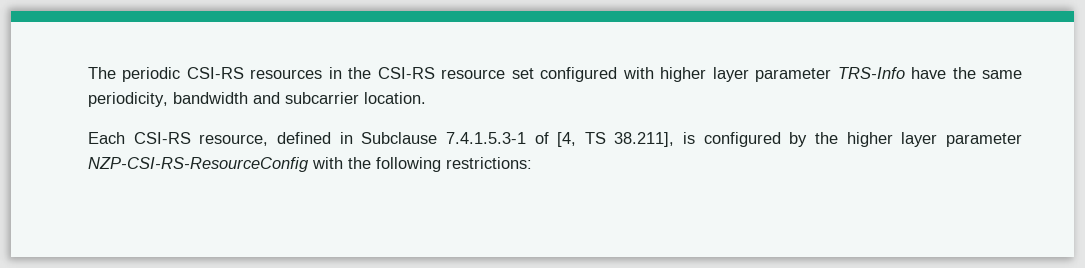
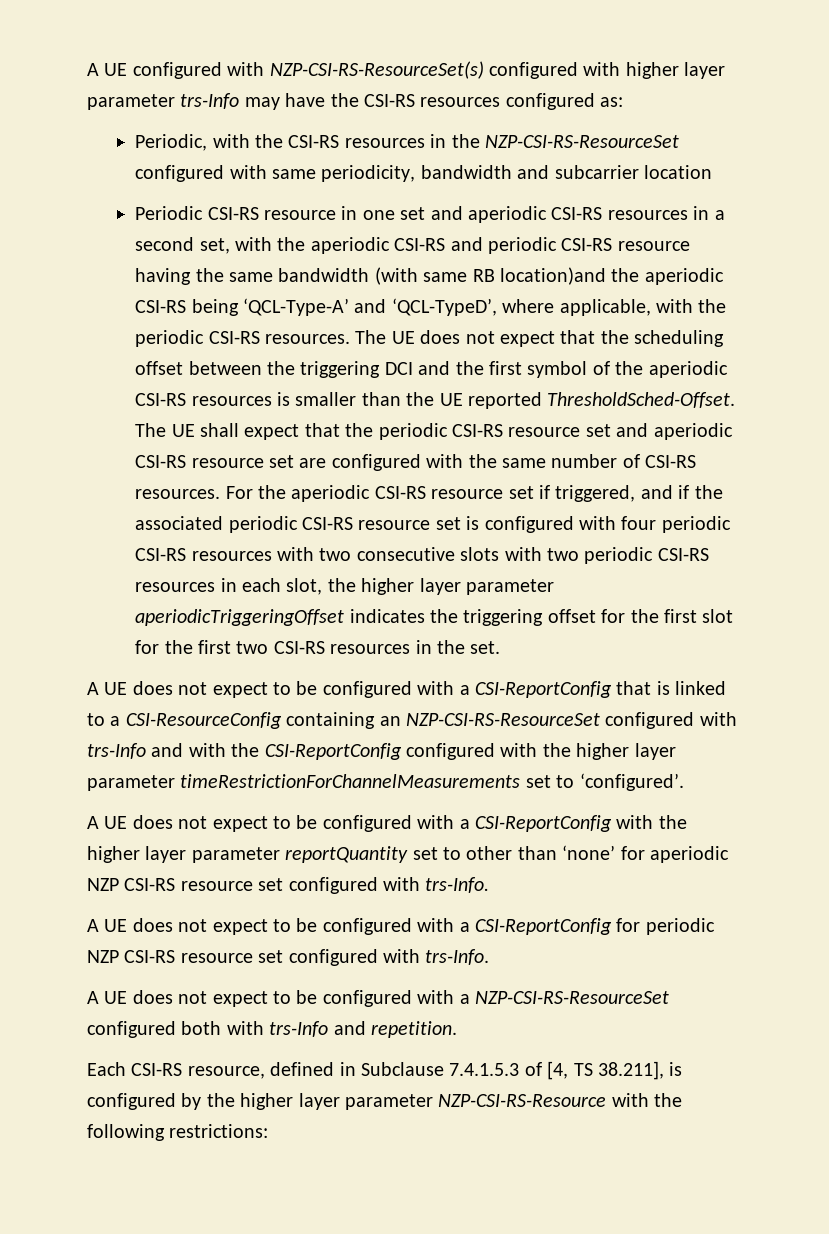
[88,67,1023,82] [88,92,426,107] The periodic CSI-RS resources in the CSI-RS resource set configured with higher layer parameter TRS-Info have the same periodicity, bandwidth and subcarrier location. -> [87,61,726,79] [87,93,624,110] [135,134,679,151] [135,165,712,182] [135,206,725,223] [135,237,690,254] [135,267,724,285] [135,298,727,316] [135,330,725,347] [135,361,728,378] [135,392,736,409] [135,423,733,440] [135,454,697,471] [135,485,723,502] [135,516,731,533] [135,547,709,564] [135,578,554,595] [135,609,734,626] [135,640,501,654] [87,681,727,698] [87,712,737,729] [87,743,676,760] [87,773,684,791] [87,815,687,832] [87,845,729,863] [87,877,490,894] [87,918,715,935] [87,949,490,966] [87,990,669,1007] [87,1021,457,1038] A UE configured with NZP-CSI-RS-ResourceSet(s) configured with higher layer parameter trs-Info may have the CSI-RS resources configured as: // Periodic, with the CSI-RS resources in the NZP-CSI-RS-ResourceSet configured with same periodicity, bandwidth and subcarrier location // Periodic CSI-RS resource in one set and aperiodic CSI-RS resources in a second set, with the aperiodic CSI-RS and periodic CSI-RS resource having the same bandwidth (with same RB location)and the aperiodic CSI-RS being ‘QCL-Type-A’ and ‘QCL-TypeD’, where applicable, with the periodic CSI-RS resources. The UE does not expect that the scheduling offset between the triggering DCI and the first symbol of the aperiodic CSI-RS resources is smaller than the UE reported ThresholdSched-Offset. The UE shall expect that the periodic CSI-RS resource set and aperiodic CSI-RS resource set are configured with the same number of CSI-RS resources. For the aperiodic CSI-RS resource set if triggered, and if the associated periodic CSI-RS resource set is configured with four periodic CSI-RS resources with two consecutive slots with two periodic CSI-RS resources in each slot, the higher layer parameter aperiodicTriggeringOffset indicates the triggering offset for the first slot for the first two CSI-RS resources in the set. // A UE does not expect to be configured with a CSI-ReportConfig that is linked to a CSI-ResourceConfig containing an NZP-CSI-RS-ResourceSet configured with trs-Info and with the CSI-ReportConfig configured with the higher layer parameter timeRestrictionForChannelMeasurements set to ‘configured’. // A UE does not expect to be configured with a CSI-ReportConfig with the higher layer parameter reportQuantity set to other than ‘none’ for aperiodic NZP CSI-RS resource set configured with trs-Info. // A UE does not expect to be configured with a CSI-ReportConfig for periodic NZP CSI-RS resource set configured with trs-Info. // A UE does not expect to be configured with a NZP-CSI-RS-ResourceSet configured both with trs-Info and repetition.
[445,132,526,144] 7.4.1.5.3-1 -> [449,1063,520,1076] 7.4.1.5.3
[88,157,309,172] NZP-CSI-RS-ResourceConfig -> [438,1094,607,1107] NZP-CSI-RS-Resource

